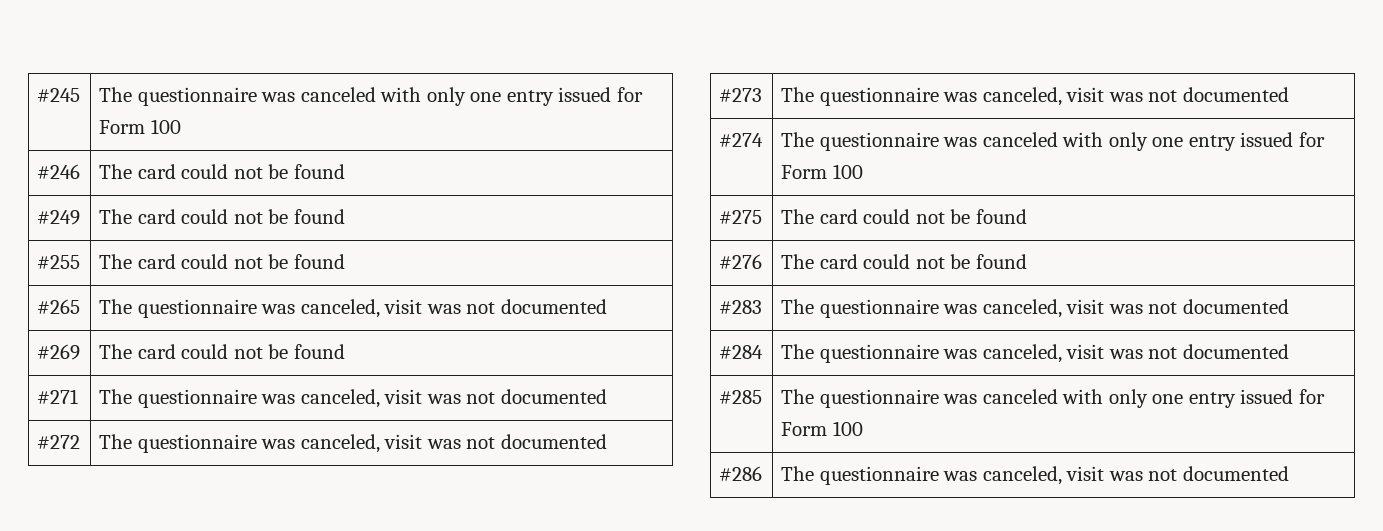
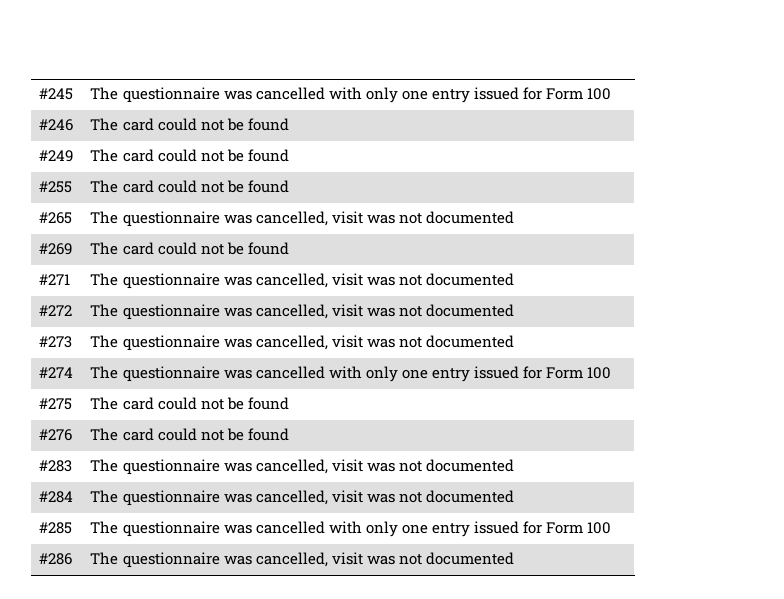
[300,87,376,102] canceled -> [255,87,325,100] cancelled
[300,299,380,318] canceled, -> [255,211,328,226] cancelled,
[300,389,380,408] canceled, -> [255,273,328,288] cancelled,
[300,434,380,453] canceled, -> [255,304,328,319] cancelled,
[982,87,1062,106] canceled, -> [255,335,328,350] cancelled,
[982,132,1058,147] canceled -> [255,366,325,379] cancelled
[982,299,1062,318] canceled, -> [255,459,328,474] cancelled,
[982,344,1062,363] canceled, -> [255,490,328,505] cancelled,
[982,389,1058,404] canceled -> [255,521,325,534] cancelled
[982,466,1062,485] canceled, -> [255,552,328,567] cancelled,

